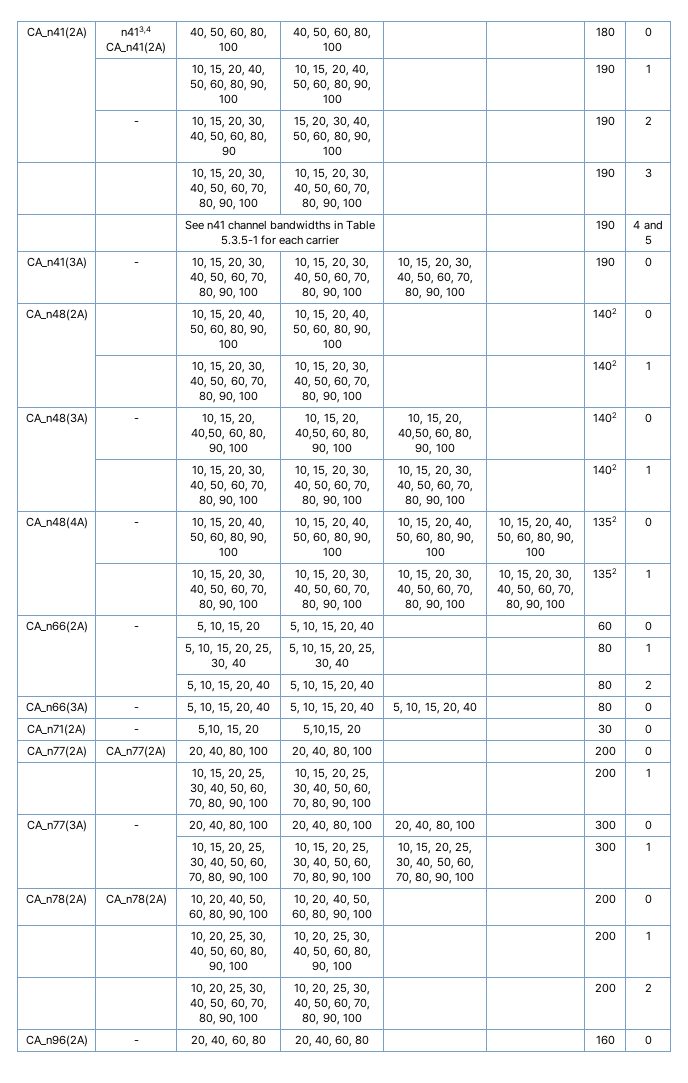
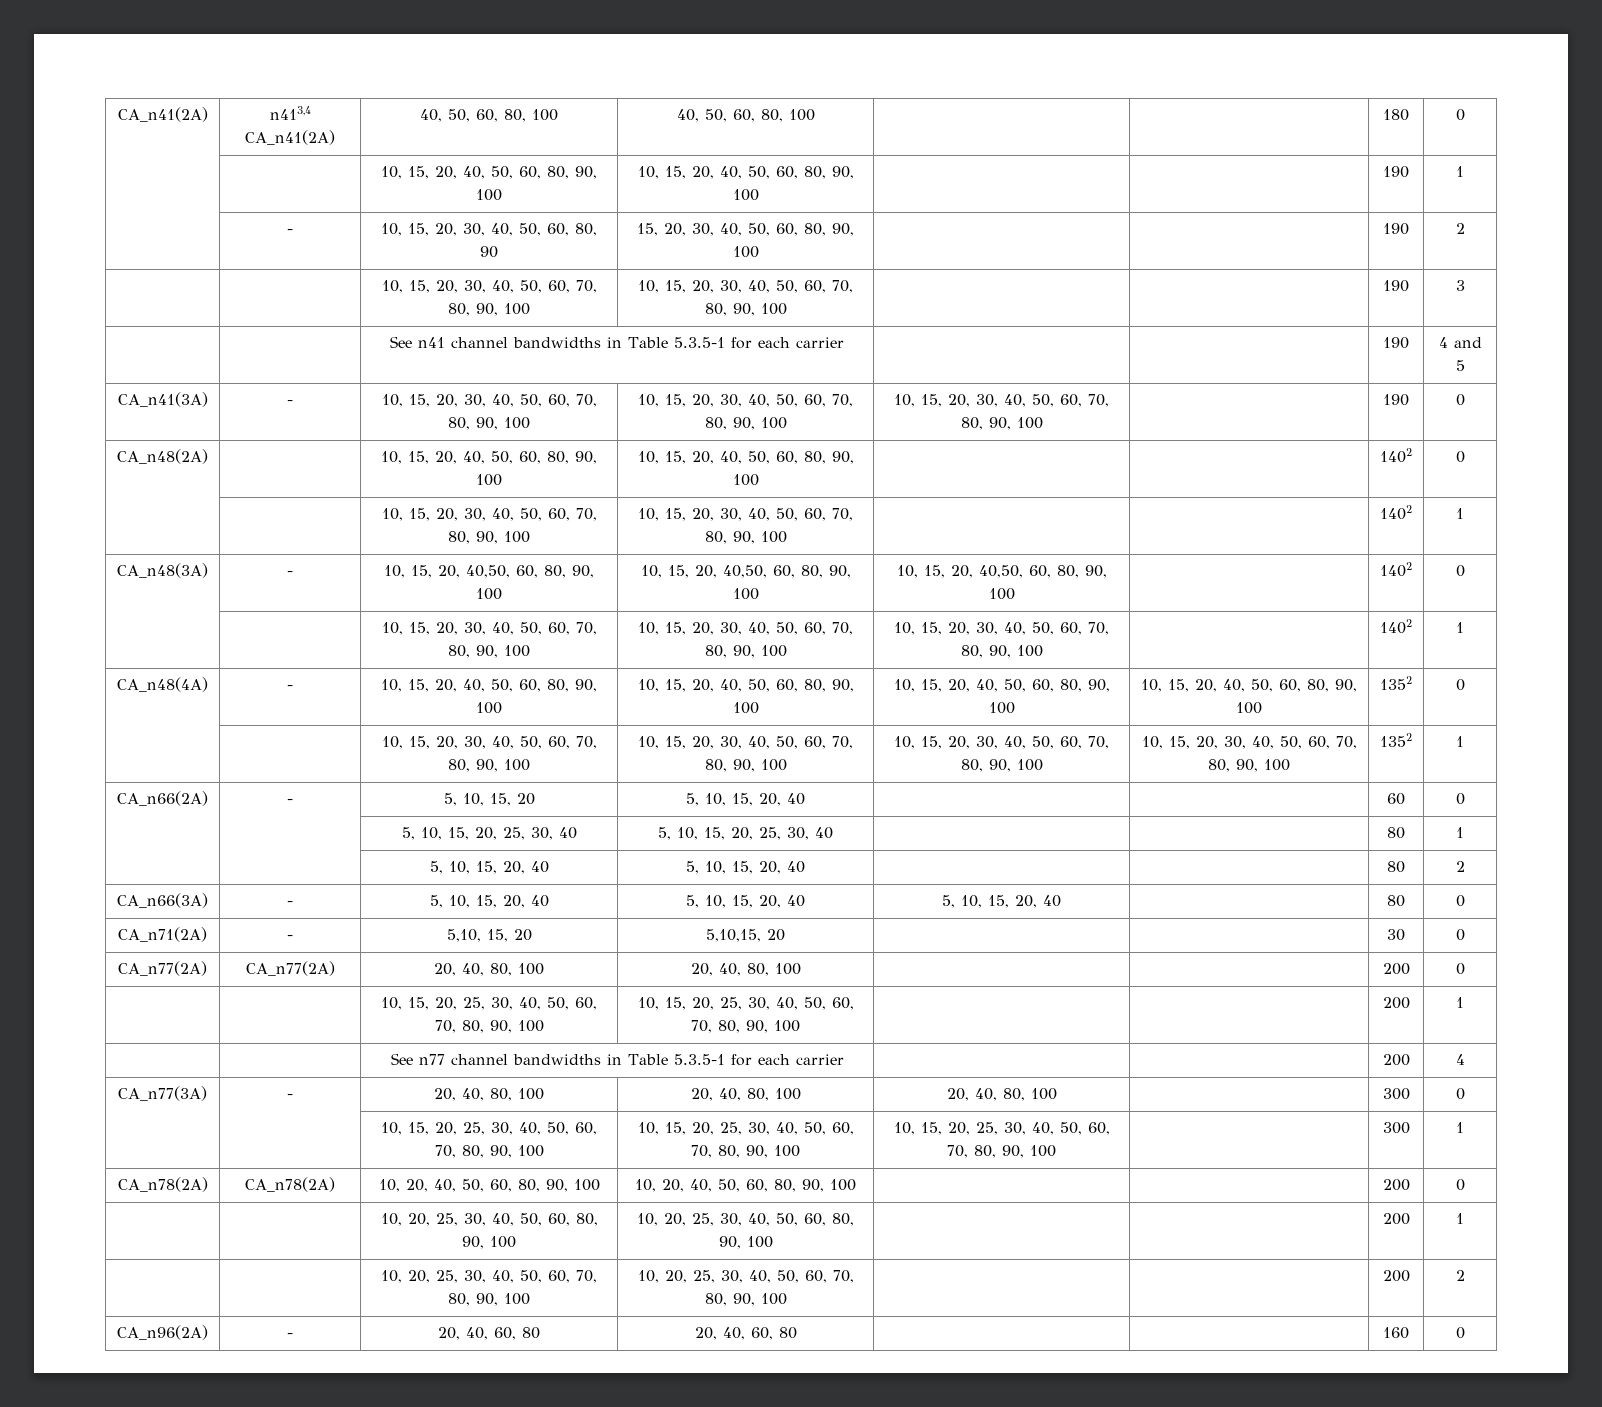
(651, 772) none -> [390,1053,844,1066] [1382,1054,1410,1066] [1455,1054,1465,1065] // | | See n77 channel bandwidths in Table 5.3.5-1 for each carrier | | | 200 | 4

